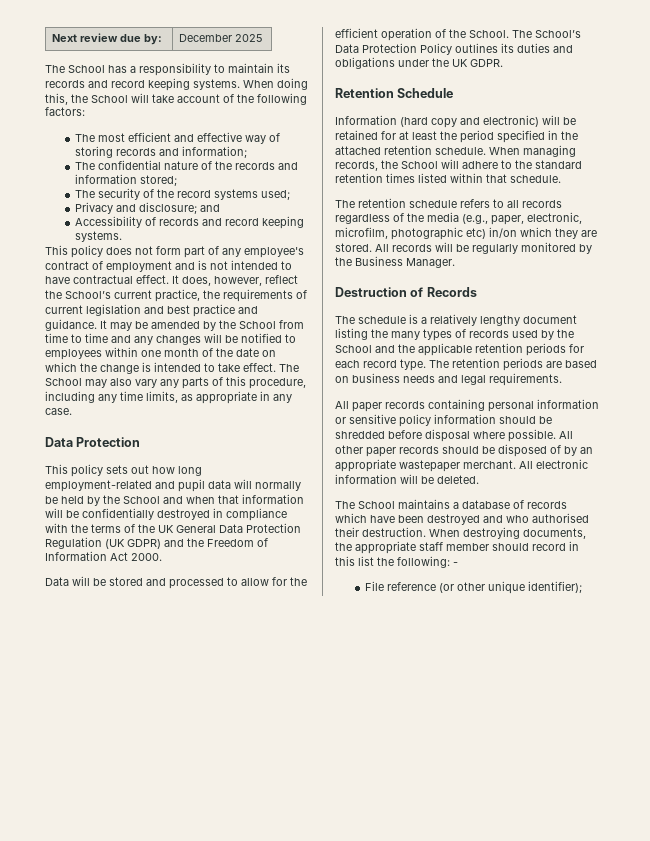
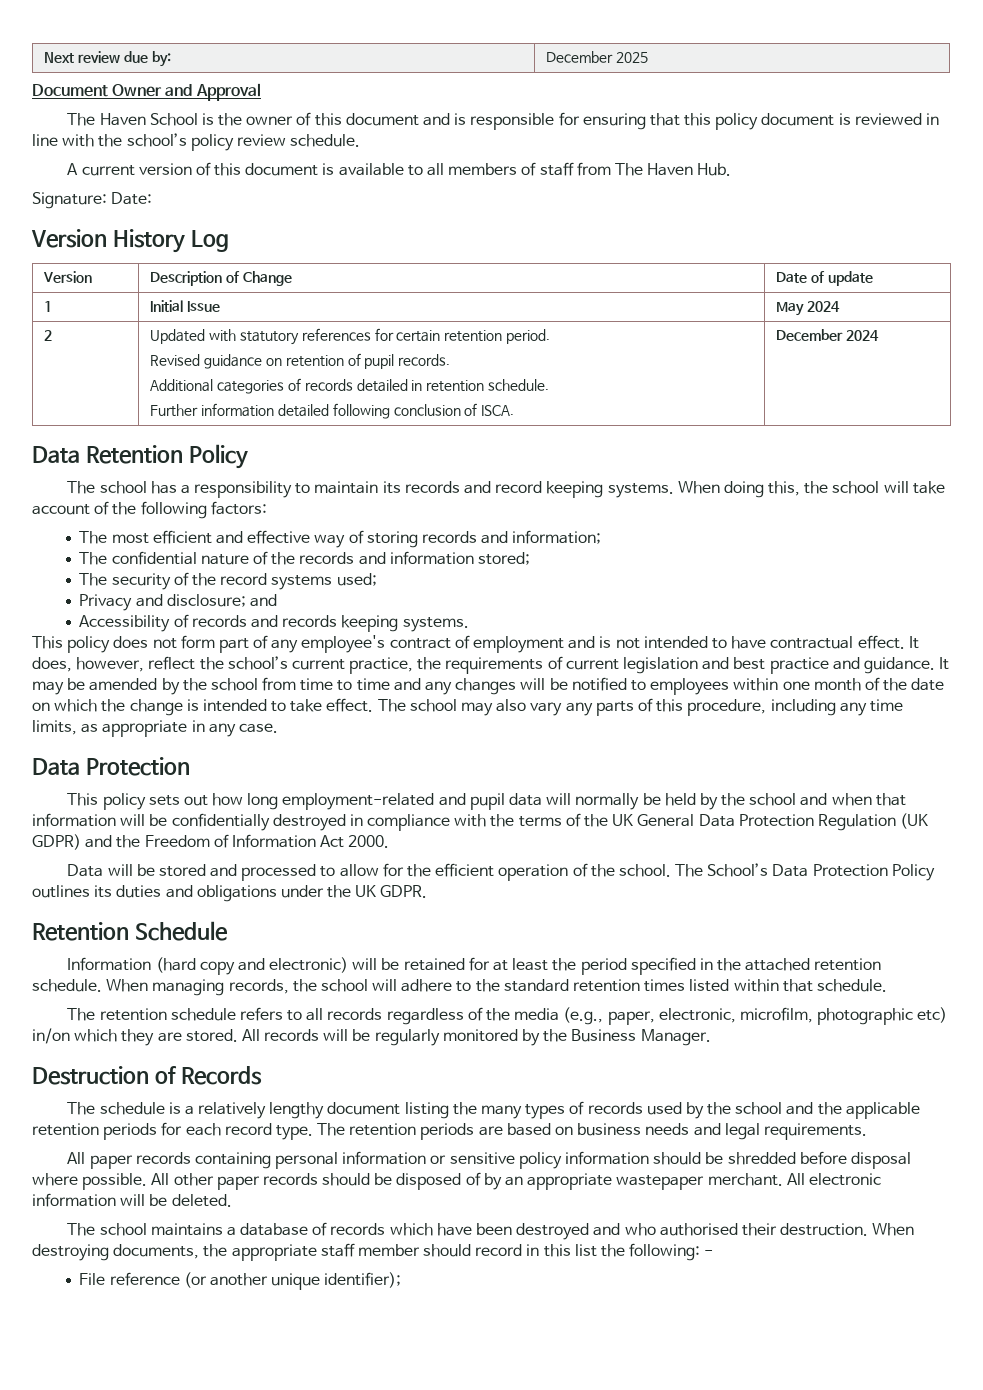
[45,65,105,73] The School -> [32,83,261,101] [67,112,940,130] [32,133,361,151] [67,162,732,176] [32,192,153,209] [31,229,229,253] [43,271,93,283] [150,271,292,286] [776,271,873,286] [44,301,53,312] [150,300,221,312] [776,301,841,316] [44,330,53,341] [150,328,550,345] [150,353,451,369] [150,378,549,394] [150,403,515,419] [776,329,880,341] [32,444,248,469] [67,481,147,494] Document Owner and Approval // The Haven School is the owner of this document and is responsible for ensuring that this policy document is reviewed in line with the school’s policy review schedule. // A current version of this document is available to all members of staff from The Haven Hub. // Signature: Date: // Version History Log // Version | Description of Change | Date of update // 1 | Initial Issue | May 2024 // 2 | Updated with statutory references for certain retention period. // Revised guidance on retention of pupil records. // Additional categories of records detailed in retention schedule. // Further information detailed following conclusion of ISCA. | December 2024 // Data Retention Policy // The school
[91,95,128,103] School -> [832,481,880,494] school
[224,218,259,226] record -> [282,615,338,627] records
[65,291,111,299] School’s -> [227,656,288,670] school’s
[239,321,276,329] School -> [210,678,258,691] school
[45,378,82,386] School -> [409,699,457,712] school
[123,496,160,504] School -> [749,793,797,806] school
[469,30,509,38] School. -> [618,864,671,877] school.
[401,161,438,169] School -> [320,979,368,992] school
[335,345,372,353] School -> [735,1102,783,1115] school
[358,501,395,509] School -> [99,1223,147,1236] school
[456,582,485,591] other -> [210,1273,269,1286] another

